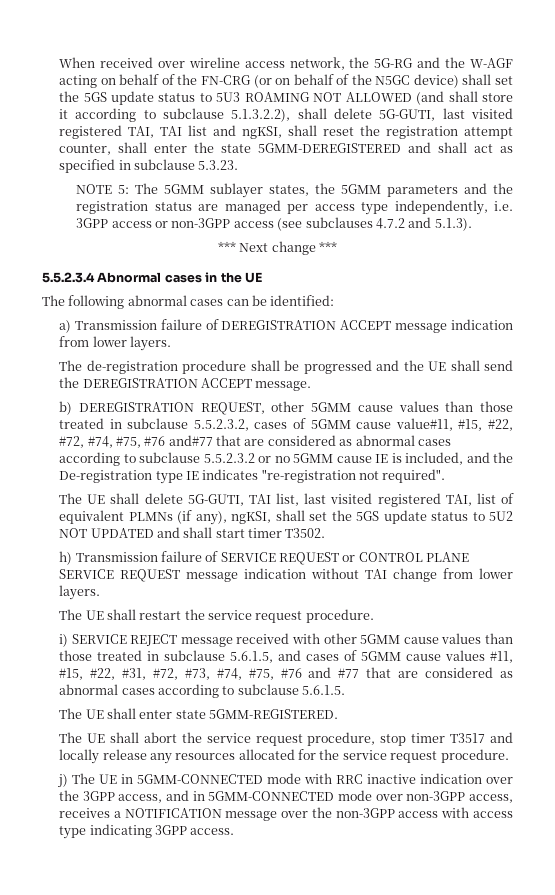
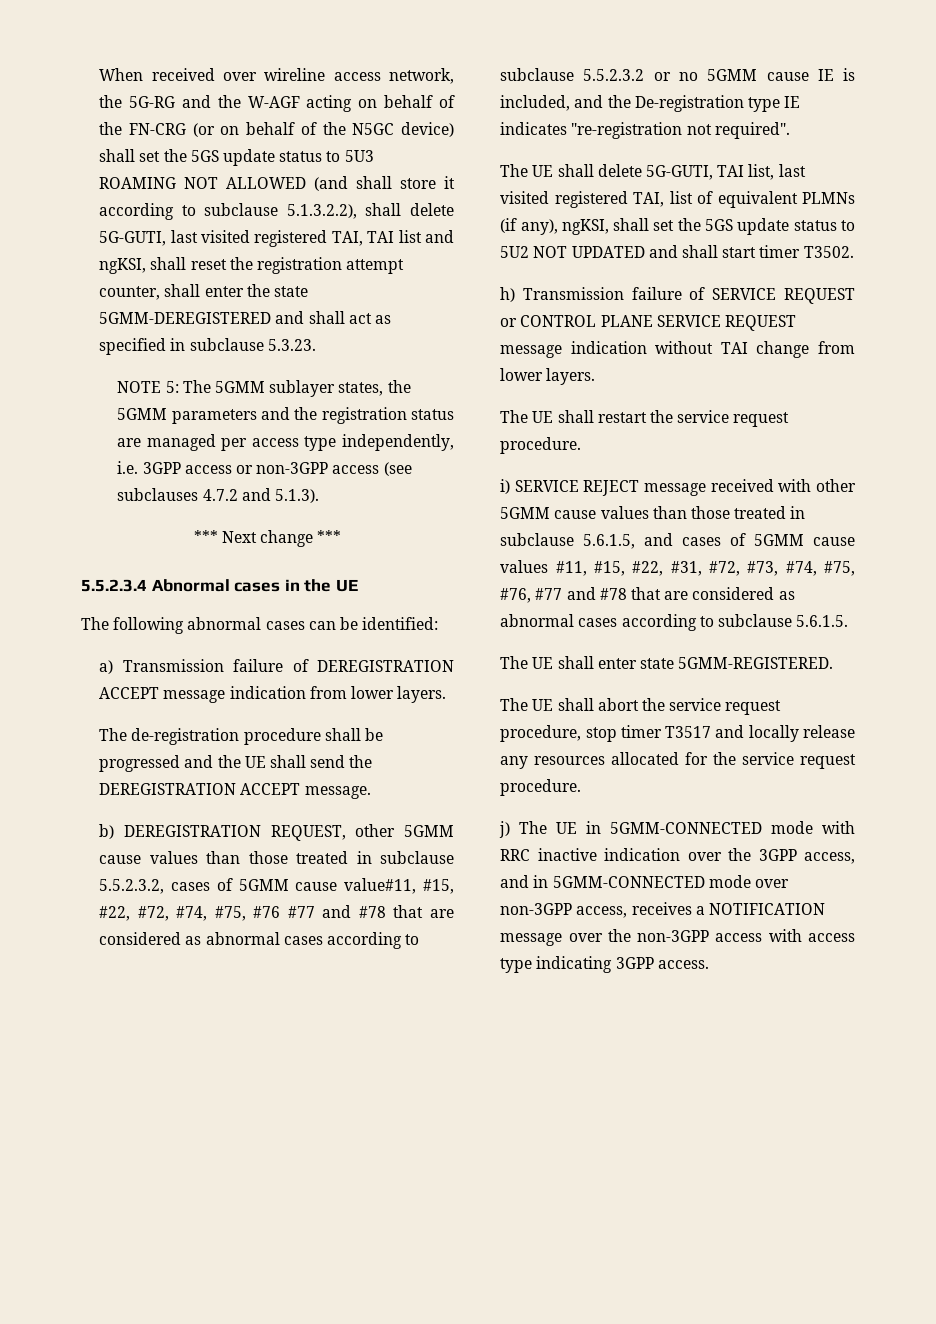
[168,435,213,446] and#77 -> [287,905,386,918] #77 and #78
[280,667,360,678] #76 and #77 -> [500,587,627,603] #76, #77 and #78

